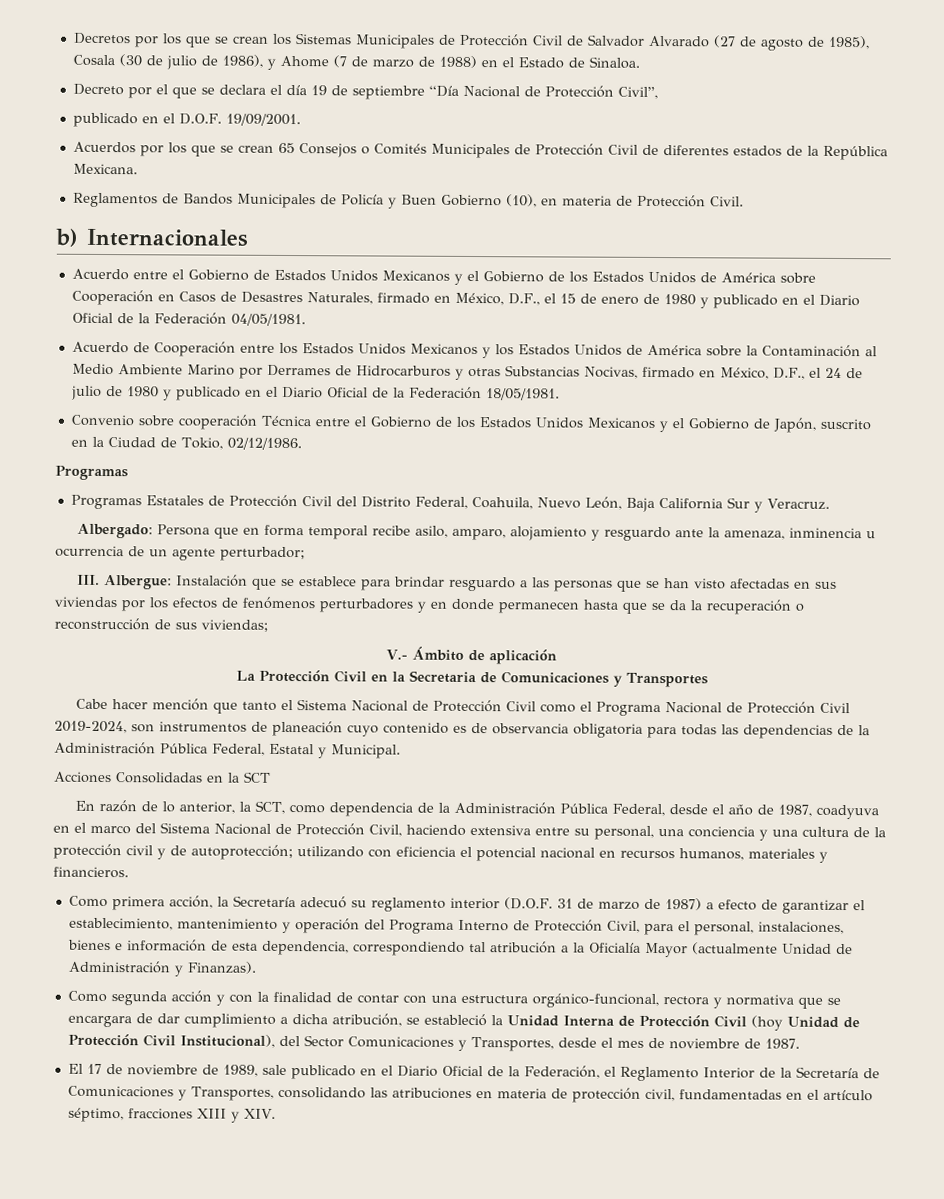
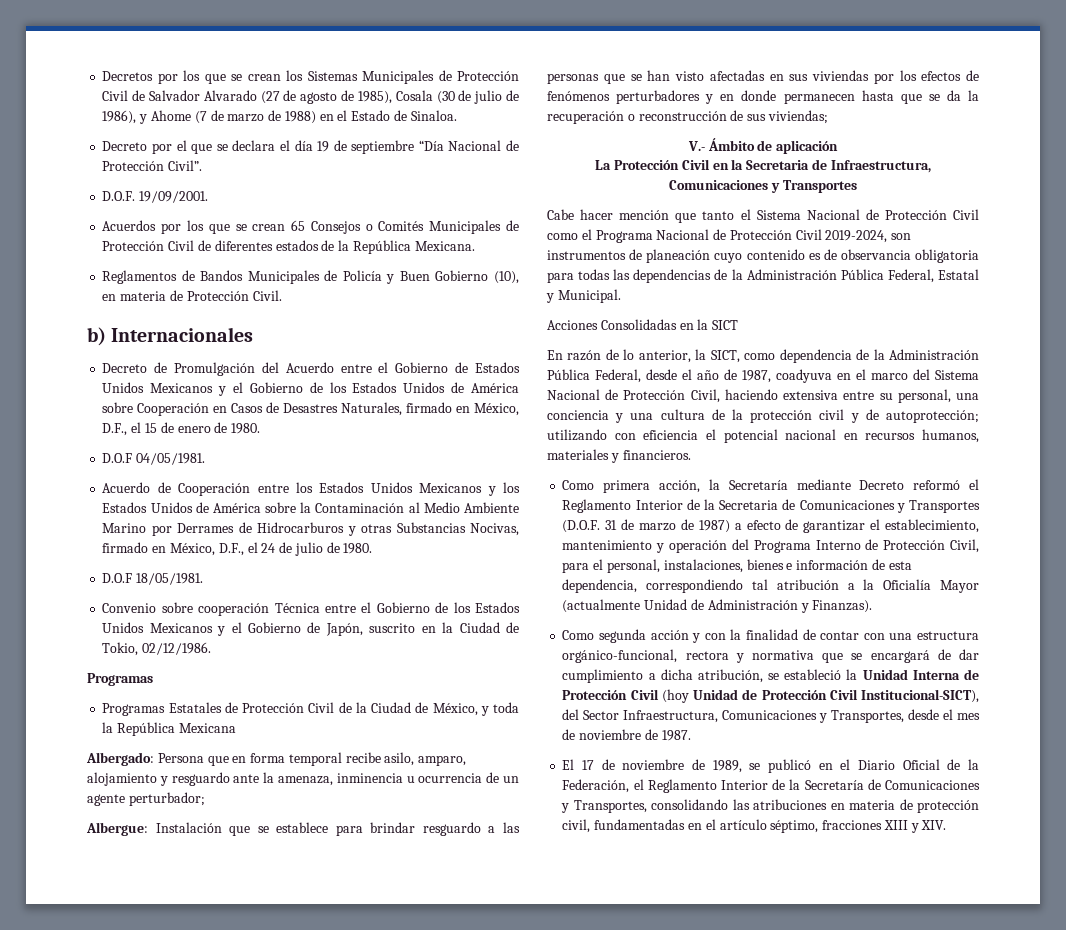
[617,86,658,99] [72,112,175,128] Civil”, // publicado en el -> [168,160,203,171] Civil”. //
(248, 237) none -> [102,362,279,376] Decreto de Promulgación del
[663,294,860,309] [71,312,227,325] 1980 y publicado en el Diario Oficial de la Federación -> [231,423,261,434] [102,453,133,463] 1980. // D.O.F
[126,386,482,401] 1980 y publicado en el Diario Oficial de la Federación -> [343,543,373,554] [102,573,133,583] 1980. // D.O.F
[335,496,830,513] del Distrito Federal, Coahuila, Nuevo León, Baja California Sur y Veracruz. -> [338,702,520,716] [102,722,236,736] de la Ciudad de México, y toda la República Mexicana
[77,574,101,585] III. -> (205, 799) none
(497, 678) none -> [830,160,931,173] Infraestructura,
[244,771,271,783] SCT -> [712,320,739,330] SICT
[255,800,286,814] SCT, -> [710,350,740,363] SICT,
[299,896,500,912] adecuó su reglamento interior -> [796,479,979,490] [562,499,980,513] mediante Decreto reformó el Reglamento Interior de la Secretaria de Comunicaciones y Transportes
[67,1014,132,1028] encargara -> [870,650,930,663] encargará
[179,1034,275,1048] Institucional), -> [861,689,979,703] Institucional-SICT),
(344, 1041) none -> [623,710,719,723] Infraestructura,
[261,1064,356,1080] sale publicado -> [749,759,812,773] se publicó

